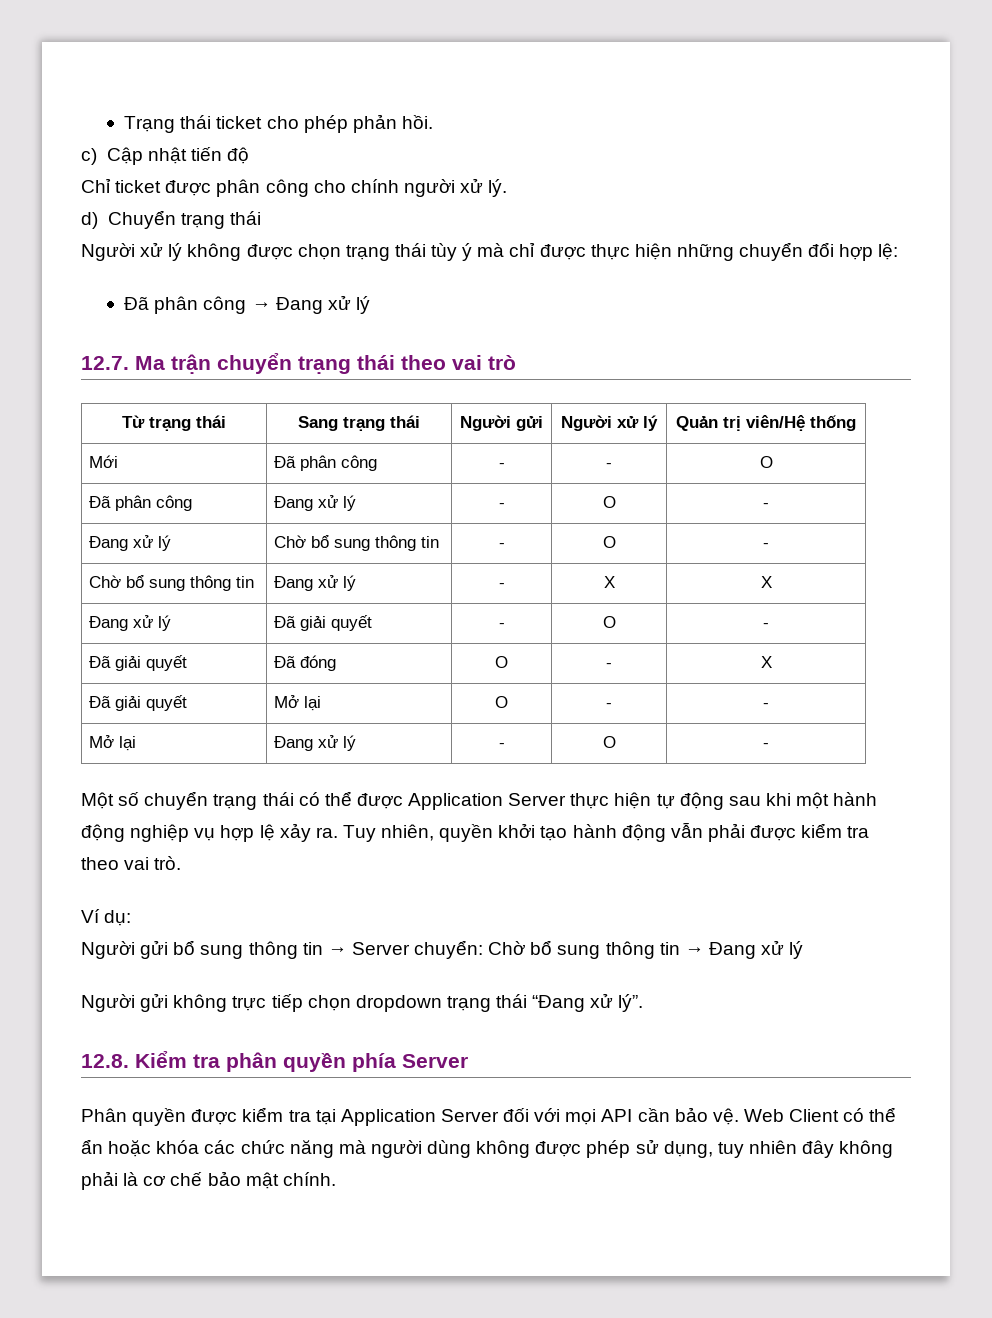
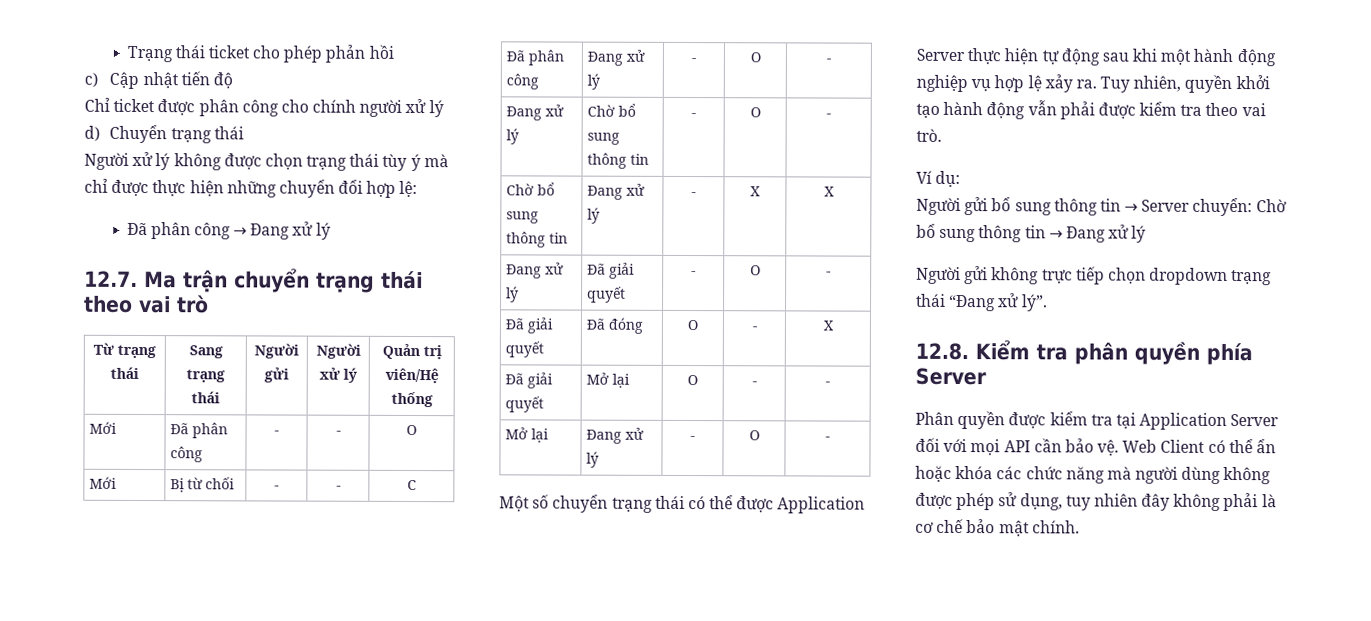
[401,115,433,129] hồi. -> [368,44,394,59] hồi
[488,179,508,197] lý. -> [428,100,444,118] lý
(773, 462) none -> [89,476,118,489] [170,477,236,493] [274,485,279,490] [335,485,341,490] [406,479,417,491] // Mới | Bị từ chối | - | - | C

